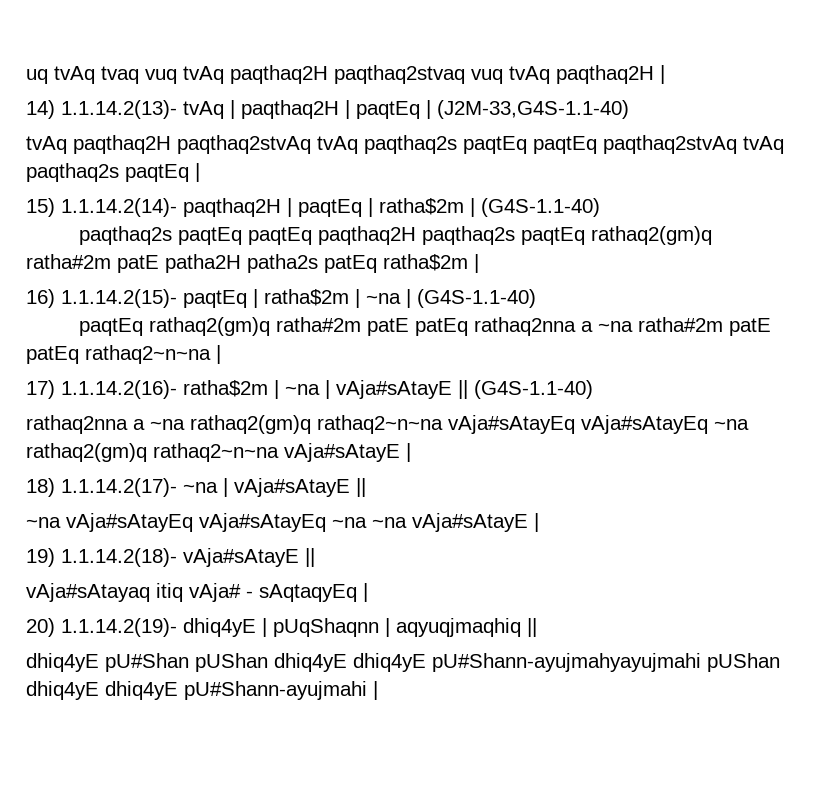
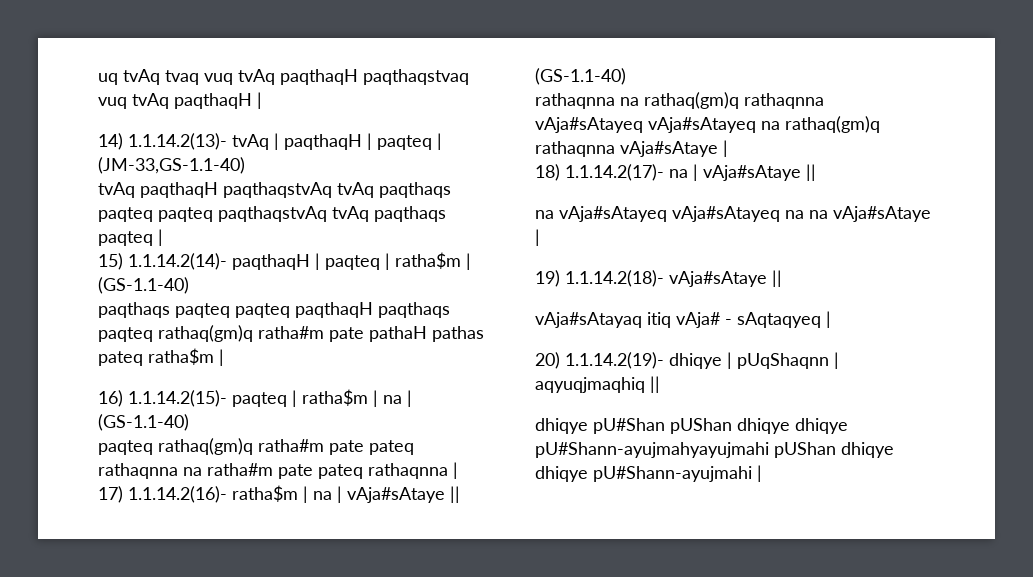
[230,65,654,84] paqthaq2H paqthaq2stvaq vuq tvAq paqthaq2H -> [280,69,469,85] [98,93,252,109] paqthaqH paqthaqstvaq vuq tvAq paqthaqH
[241,100,629,119] [26,135,784,154] [26,163,200,182] [26,198,600,217] [79,226,713,245] [26,254,479,273] [26,289,536,308] [79,317,772,336] [26,345,221,364] [26,380,593,399] [26,415,749,434] [26,443,411,462] [26,478,366,497] [26,513,528,532] paqthaq2H | paqtEq | (J2M-33,G4S-1.1-40) // tvAq paqthaq2H paqthaq2stvAq tvAq paqthaq2s paqtEq paqtEq paqthaq2stvAq tvAq paqthaq2s paqtEq | // 15) 1.1.14.2(14)- paqthaq2H | paqtEq | ratha$2m | (G4S-1.1-40) // paqthaq2s paqtEq paqtEq paqthaq2H paqthaq2s paqtEq rathaq2(gm)q ratha#2m patE patha2H patha2s patEq ratha$2m | // 16) 1.1.14.2(15)- paqtEq | ratha$2m | ~na | (G4S-1.1-40) // paqtEq rathaq2(gm)q ratha#2m patE patEq rathaq2nna a ~na ratha#2m patE patEq rathaq2~n~na | // 17) 1.1.14.2(16)- ratha$2m | ~na | vAja#sAtayE || (G4S-1.1-40) // rathaq2nna a ~na rathaq2(gm)q rathaq2~n~na vAja#sAtayEq vAja#sAtayEq ~na rathaq2(gm)q rathaq2~n~na vAja#sAtayE | // 18) 1.1.14.2(17)- ~na | vAja#sAtayE || // ~na vAja#sAtayEq vAja#sAtayEq ~na ~na vAja#sAtayE -> [284,133,442,150] [98,157,245,174] [98,182,451,198] [98,206,446,222] [98,229,163,246] [98,252,471,270] [98,277,189,294] [98,302,450,318] [98,325,484,342] [98,348,224,366] [98,389,412,407] [98,414,189,431] [98,438,414,455] [98,462,458,479] [98,485,460,503] [535,68,626,85] [535,92,824,109] [535,116,880,133] [535,140,728,157] [535,164,816,181] [535,206,931,222] paqthaqH | paqteq | (JM-33,GS-1.1-40) // tvAq paqthaqH paqthaqstvAq tvAq paqthaqs paqteq paqteq paqthaqstvAq tvAq paqthaqs paqteq | // 15) 1.1.14.2(14)- paqthaqH | paqteq | ratha$m | (GS-1.1-40) // paqthaqs paqteq paqteq paqthaqH paqthaqs paqteq rathaq(gm)q ratha#m pate pathaH pathas pateq ratha$m | // 16) 1.1.14.2(15)- paqteq | ratha$m | na | (GS-1.1-40) // paqteq rathaq(gm)q ratha#m pate pateq rathaqnna na ratha#m pate pateq rathaqnna | // 17) 1.1.14.2(16)- ratha$m | na | vAja#sAtaye || (GS-1.1-40) // rathaqnna na rathaq(gm)q rathaqnna vAja#sAtayeq vAja#sAtayeq na rathaq(gm)q rathaqnna vAja#sAtaye | // 18) 1.1.14.2(17)- na | vAja#sAtaye || // na vAja#sAtayeq vAja#sAtayeq na na vAja#sAtaye
[183,548,299,567] vAja#sAtayE -> [669,271,767,287] vAja#sAtaye
[259,584,357,602] sAqtaqyEq -> [737,312,821,328] sAqtaqyeq
[183,618,256,637] dhiq4yE -> [669,353,722,369] dhiqye
[26,653,99,672] dhiq4yE -> [535,418,588,434] dhiqye
[274,653,780,672] [26,681,178,700] dhiq4yE dhiq4yE pU#Shann-ayujmahyayujmahi pUShan dhiq4yE dhiq4yE -> [737,418,848,434] [535,442,894,458] [535,466,588,482] dhiqye dhiqye pU#Shann-ayujmahyayujmahi pUShan dhiqye dhiqye

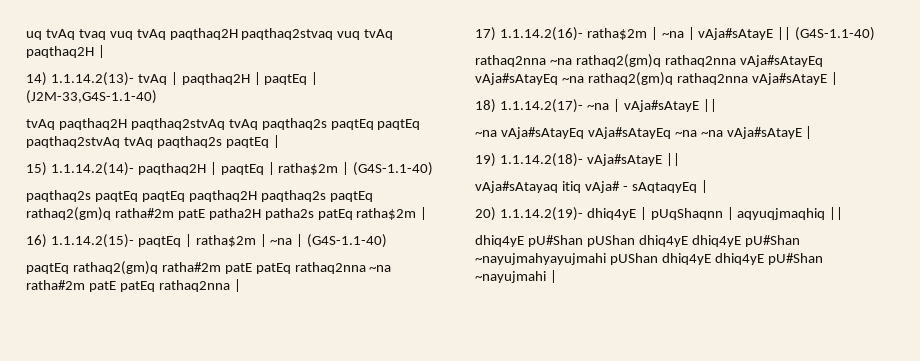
[280,69,469,85] [98,93,252,109] paqthaqH paqthaqstvaq vuq tvAq paqthaqH -> [169,28,394,40] [26,46,94,58] paqthaq2H paqthaq2stvaq vuq tvAq paqthaq2H
[284,133,442,150] [98,157,245,174] [98,182,451,198] [98,206,446,222] [98,229,163,246] [98,252,471,270] [98,277,189,294] [98,302,450,318] [98,325,484,342] [98,348,224,366] [98,389,412,407] [98,414,189,431] [98,438,414,455] [98,462,458,479] [98,485,460,503] [535,68,626,85] [535,92,824,109] [535,116,880,133] [535,140,728,157] [535,164,816,181] [535,206,931,222] paqthaqH | paqteq | (JM-33,GS-1.1-40) // tvAq paqthaqH paqthaqstvAq tvAq paqthaqs paqteq paqteq paqthaqstvAq tvAq paqthaqs paqteq | // 15) 1.1.14.2(14)- paqthaqH | paqteq | ratha$m | (GS-1.1-40) // paqthaqs paqteq paqteq paqthaqH paqthaqs paqteq rathaq(gm)q ratha#m pate pathaH pathas pateq ratha$m | // 16) 1.1.14.2(15)- paqteq | ratha$m | na | (GS-1.1-40) // paqteq rathaq(gm)q ratha#m pate pateq rathaqnna na ratha#m pate pateq rathaqnna | // 17) 1.1.14.2(16)- ratha$m | na | vAja#sAtaye || (GS-1.1-40) // rathaqnna na rathaq(gm)q rathaqnna vAja#sAtayeq vAja#sAtayeq na rathaq(gm)q rathaqnna vAja#sAtaye | // 18) 1.1.14.2(17)- na | vAja#sAtaye || // na vAja#sAtayeq vAja#sAtayeq na na vAja#sAtaye -> [181,72,319,85] [26,90,157,104] [26,118,421,130] [26,135,280,148] [26,162,434,176] [26,190,373,202] [26,207,428,221] [26,234,388,248] [26,261,392,275] [26,279,241,292] [475,27,876,41] [475,54,823,68] [475,72,838,86] [475,99,717,113] [475,127,802,139] paqthaq2H | paqtEq | (J2M-33,G4S-1.1-40) // tvAq paqthaq2H paqthaq2stvAq tvAq paqthaq2s paqtEq paqtEq paqthaq2stvAq tvAq paqthaq2s paqtEq | // 15) 1.1.14.2(14)- paqthaq2H | paqtEq | ratha$2m | (G4S-1.1-40) // paqthaq2s paqtEq paqtEq paqthaq2H paqthaq2s paqtEq rathaq2(gm)q ratha#2m patE patha2H patha2s patEq ratha$2m | // 16) 1.1.14.2(15)- paqtEq | ratha$2m | ~na | (G4S-1.1-40) // paqtEq rathaq2(gm)q ratha#2m patE patEq rathaq2nna ~na ratha#2m patE patEq rathaq2nna | // 17) 1.1.14.2(16)- ratha$2m | ~na | vAja#sAtayE || (G4S-1.1-40) // rathaq2nna ~na rathaq2(gm)q rathaq2nna vAja#sAtayEq vAja#sAtayEq ~na rathaq2(gm)q rathaq2nna vAja#sAtayE | // 18) 1.1.14.2(17)- ~na | vAja#sAtayE || // ~na vAja#sAtayEq vAja#sAtayEq ~na ~na vAja#sAtayE
[669,271,767,287] vAja#sAtaye -> [586,154,662,166] vAja#sAtayE
[737,312,821,328] sAqtaqyeq -> [631,182,697,193] sAqtaqyEq
[669,353,722,369] dhiqye -> [586,208,636,220] dhiq4yE
[535,418,588,434] dhiqye -> [475,235,524,247] dhiq4yE
[737,418,848,434] [535,442,894,458] [535,466,752,482] dhiqye dhiqye pU#Shann-ayujmahyayujmahi pUShan dhiqye dhiqye pU#Shann-ayujmahi -> [638,235,800,247] [475,253,823,265] [475,271,546,283] dhiq4yE dhiq4yE pU#Shan ~nayujmahyayujmahi pUShan dhiq4yE dhiq4yE pU#Shan ~nayujmahi

